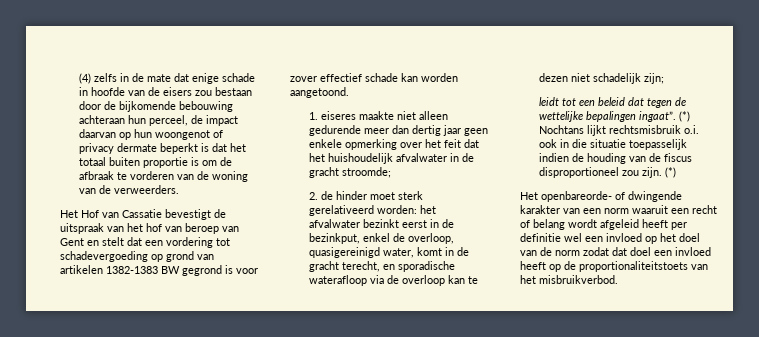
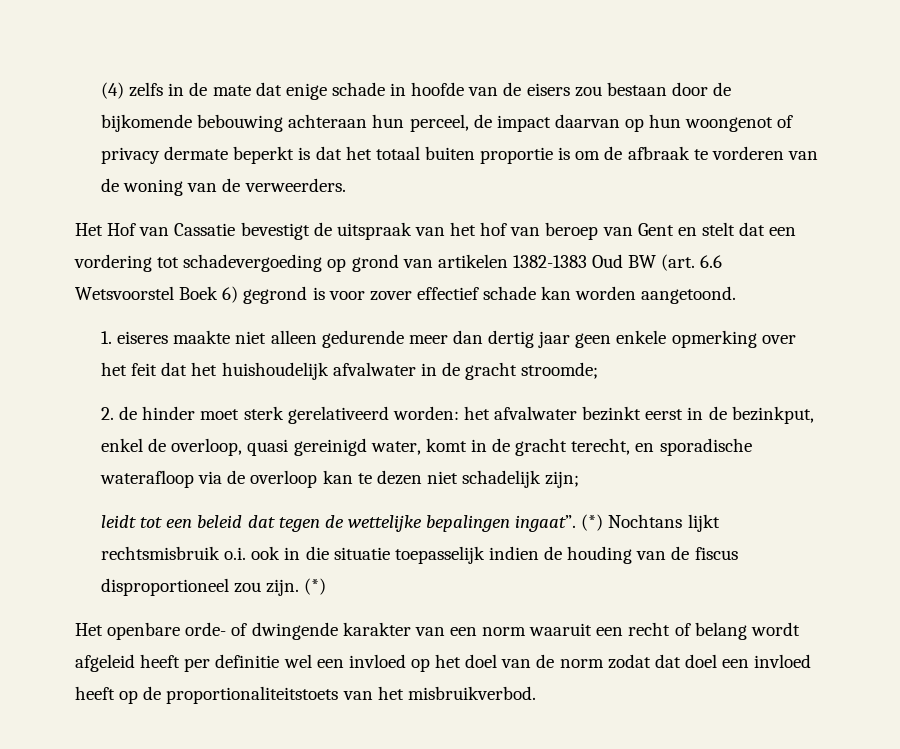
[161,266,180,274] BW -> [592,254,723,271] [75,286,239,303] Oud BW (art. 6.6 Wetsvoorstel Boek 6)
[309,247,381,258] quasigereinigd -> [247,438,367,456] quasi gereinigd
[541,191,612,202] openbareorde- -> [107,622,227,640] openbare orde-

